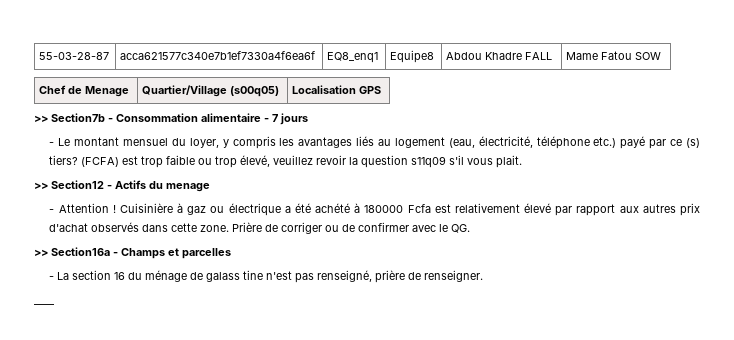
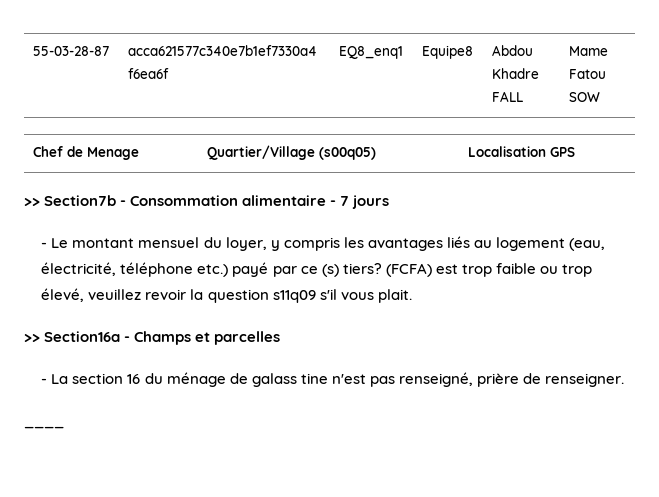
[34,180,210,192] [49,203,700,216] [49,222,471,234] // >> Section12 - Actifs du menage // - Attention ! Cuisinière à gaz ou électrique a été achété à 180000 Fcfa est relativement élevé par rapport aux autres prix d'achat observés dans cette zone. Prière de corriger ou de confirmer avec le QG. -> (412, 296) none

